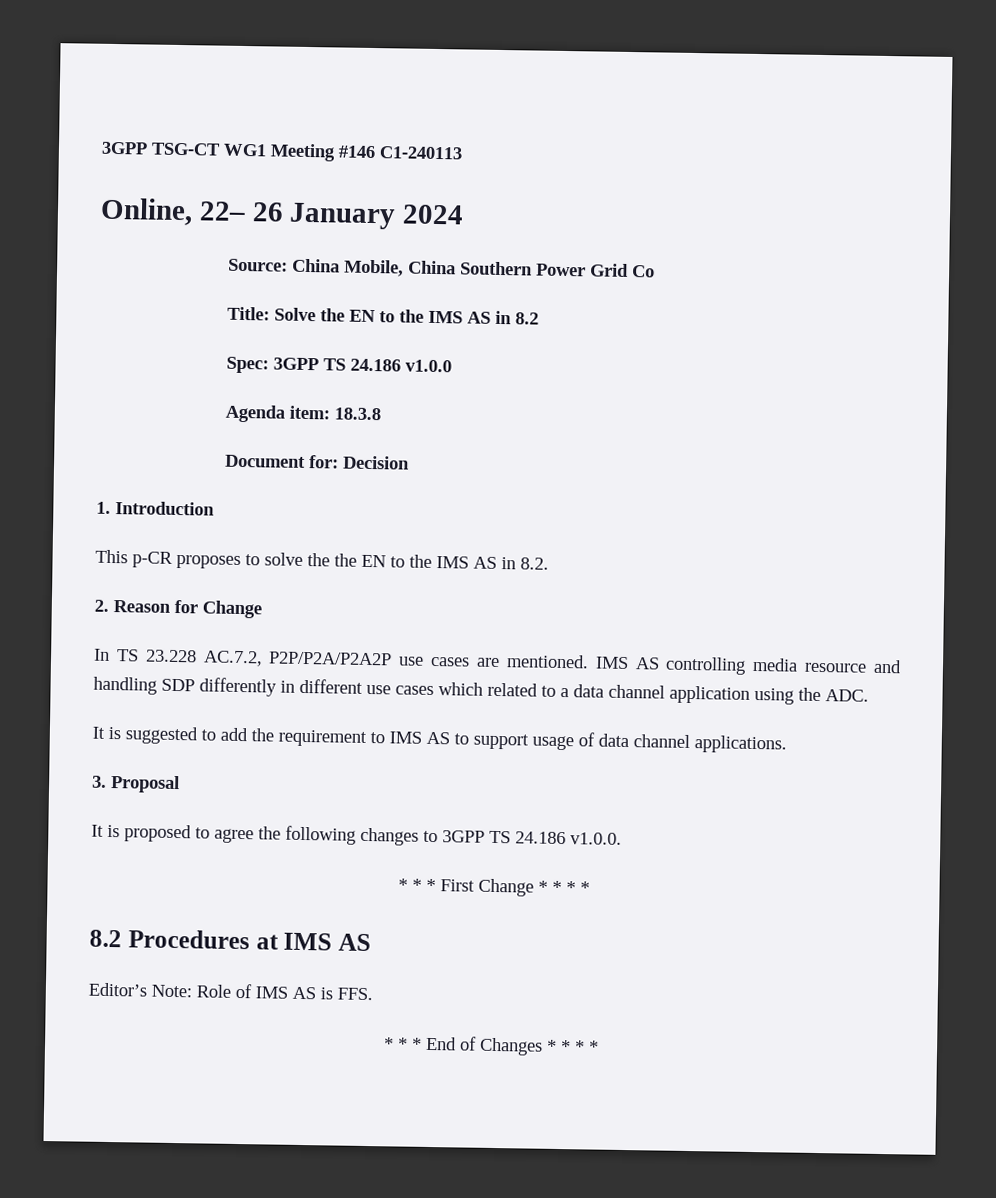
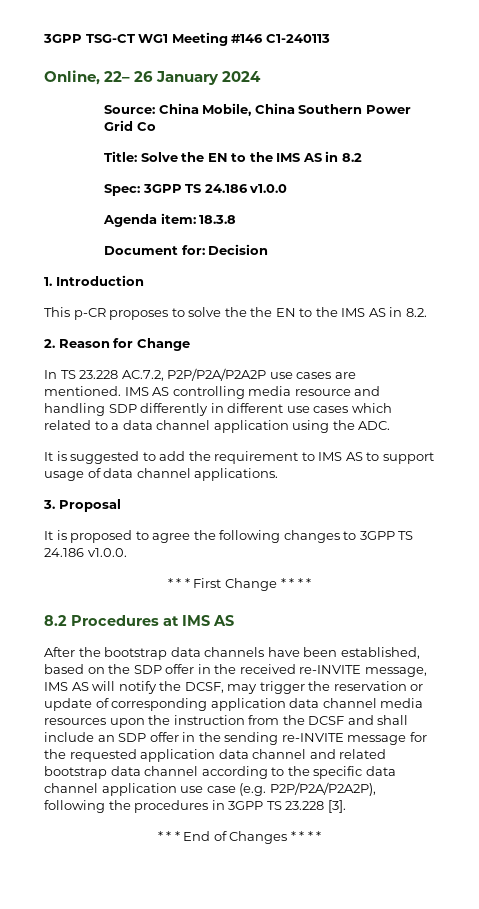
[88,982,373,1001] Editor’s Note: Role of IMS AS is FFS. -> [44,647,420,660] [44,664,427,677] [44,681,424,694] [44,698,424,711] [44,715,409,728] [44,732,427,745] [44,749,387,762] [44,766,396,779] [44,782,376,796] [44,800,346,813] After the bootstrap data channels have been established, based on the SDP offer in the received re-INVITE message, IMS AS will notify the DCSF, may trigger the reservation or update of corresponding application data channel media resources upon the instruction from the DCSF and shall include an SDP offer in the sending re-INVITE message for the requested application data channel and related bootstrap data channel according to the specific data channel application use case (e.g. P2P/P2A/P2A2P), following the procedures in 3GPP TS 23.228 [3].

